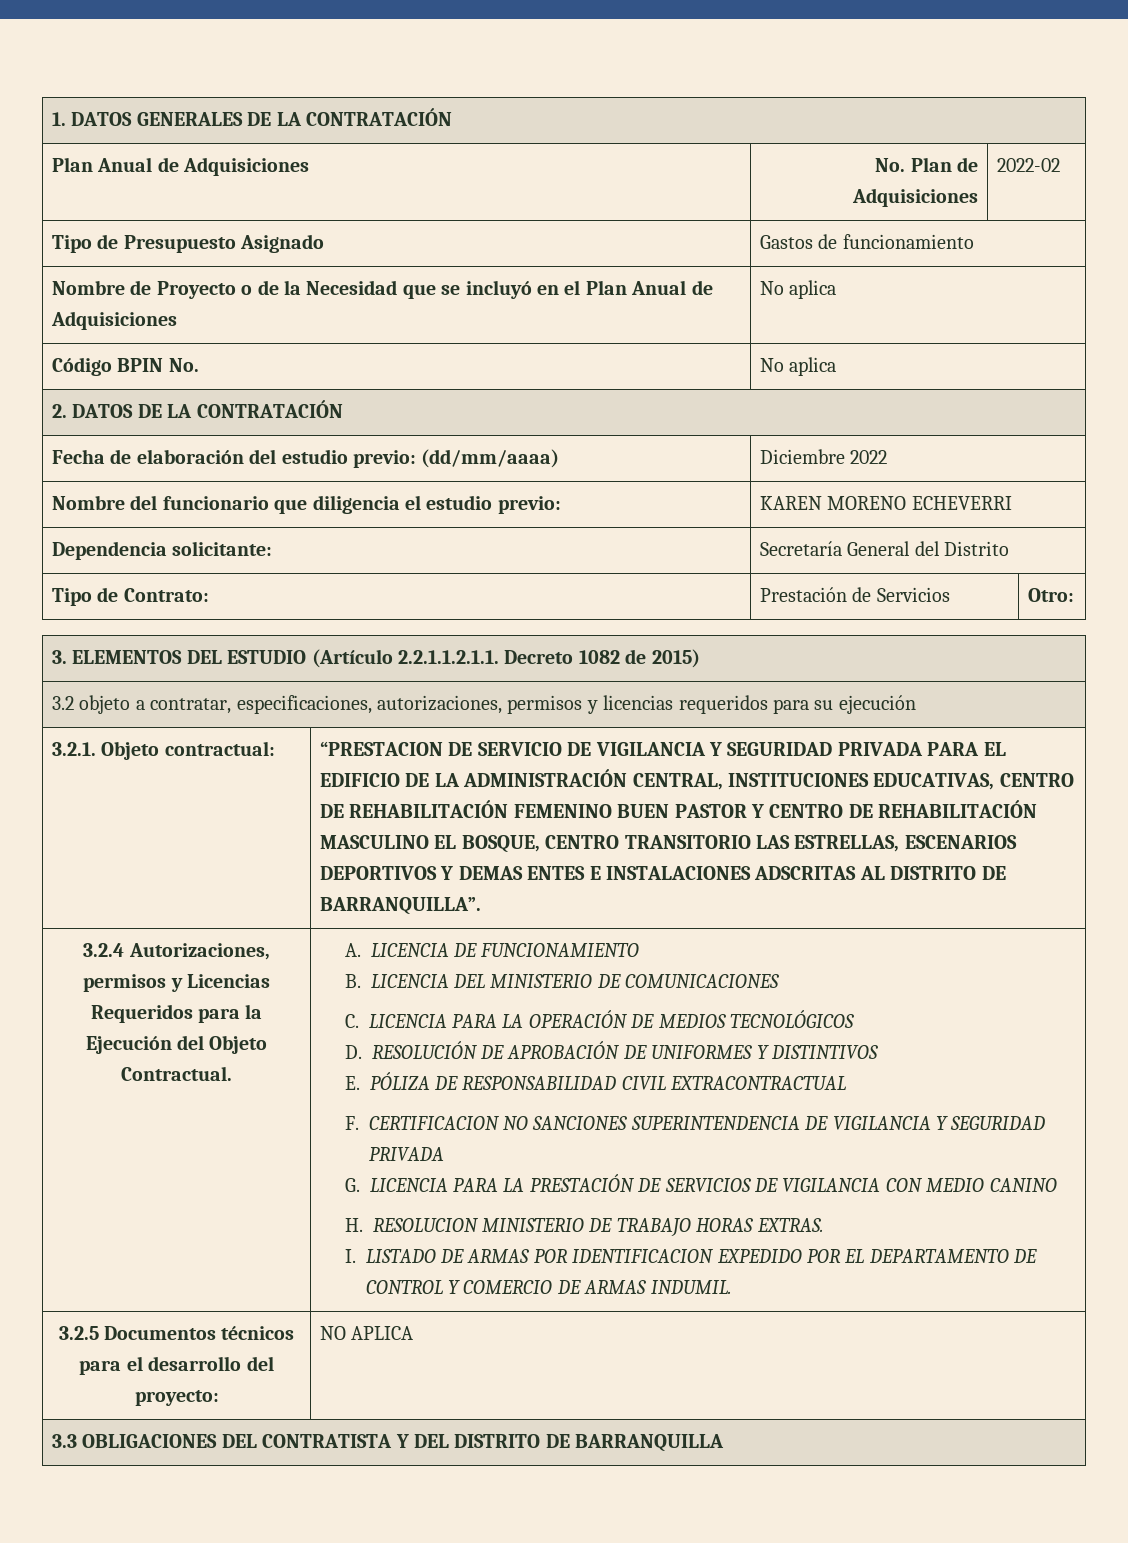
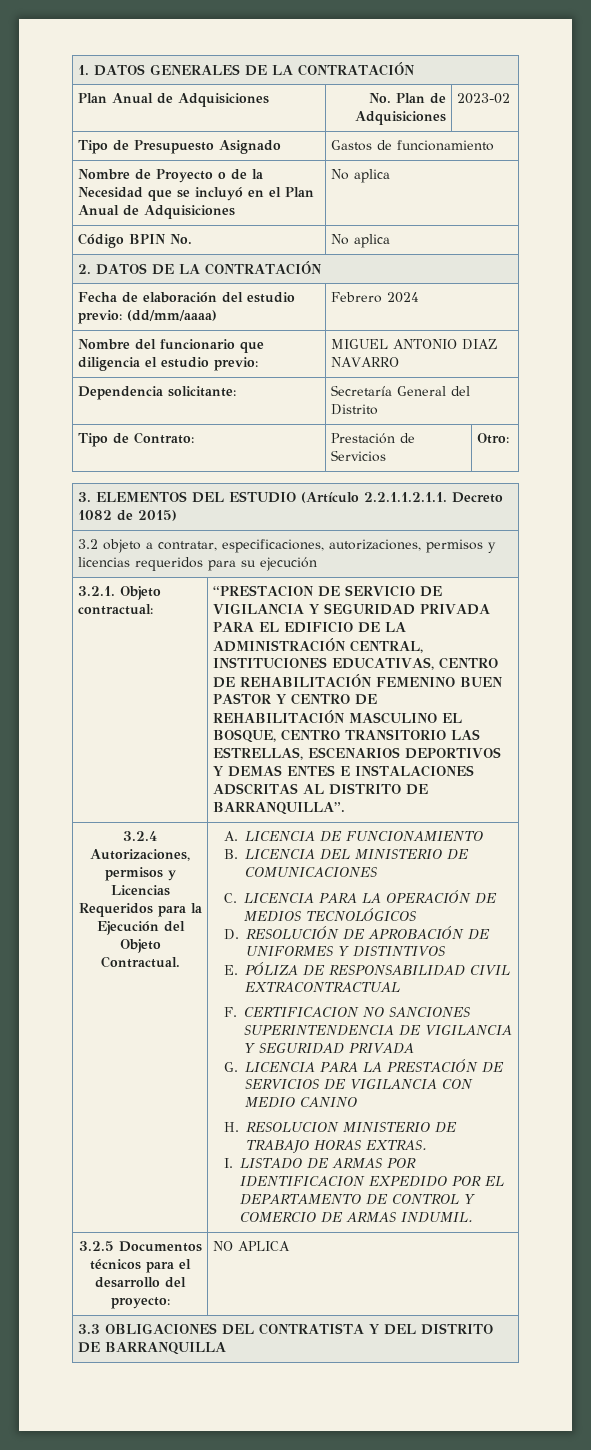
[996,158,1060,172] 2022-02 -> [457,93,511,104] 2023-02
[759,449,888,464] Diciembre 2022 -> [331,292,420,303] Febrero 2024
[759,496,1012,510] KAREN MORENO ECHEVERRI -> [331,339,498,350] [331,357,400,367] MIGUEL ANTONIO DIAZ NAVARRO

